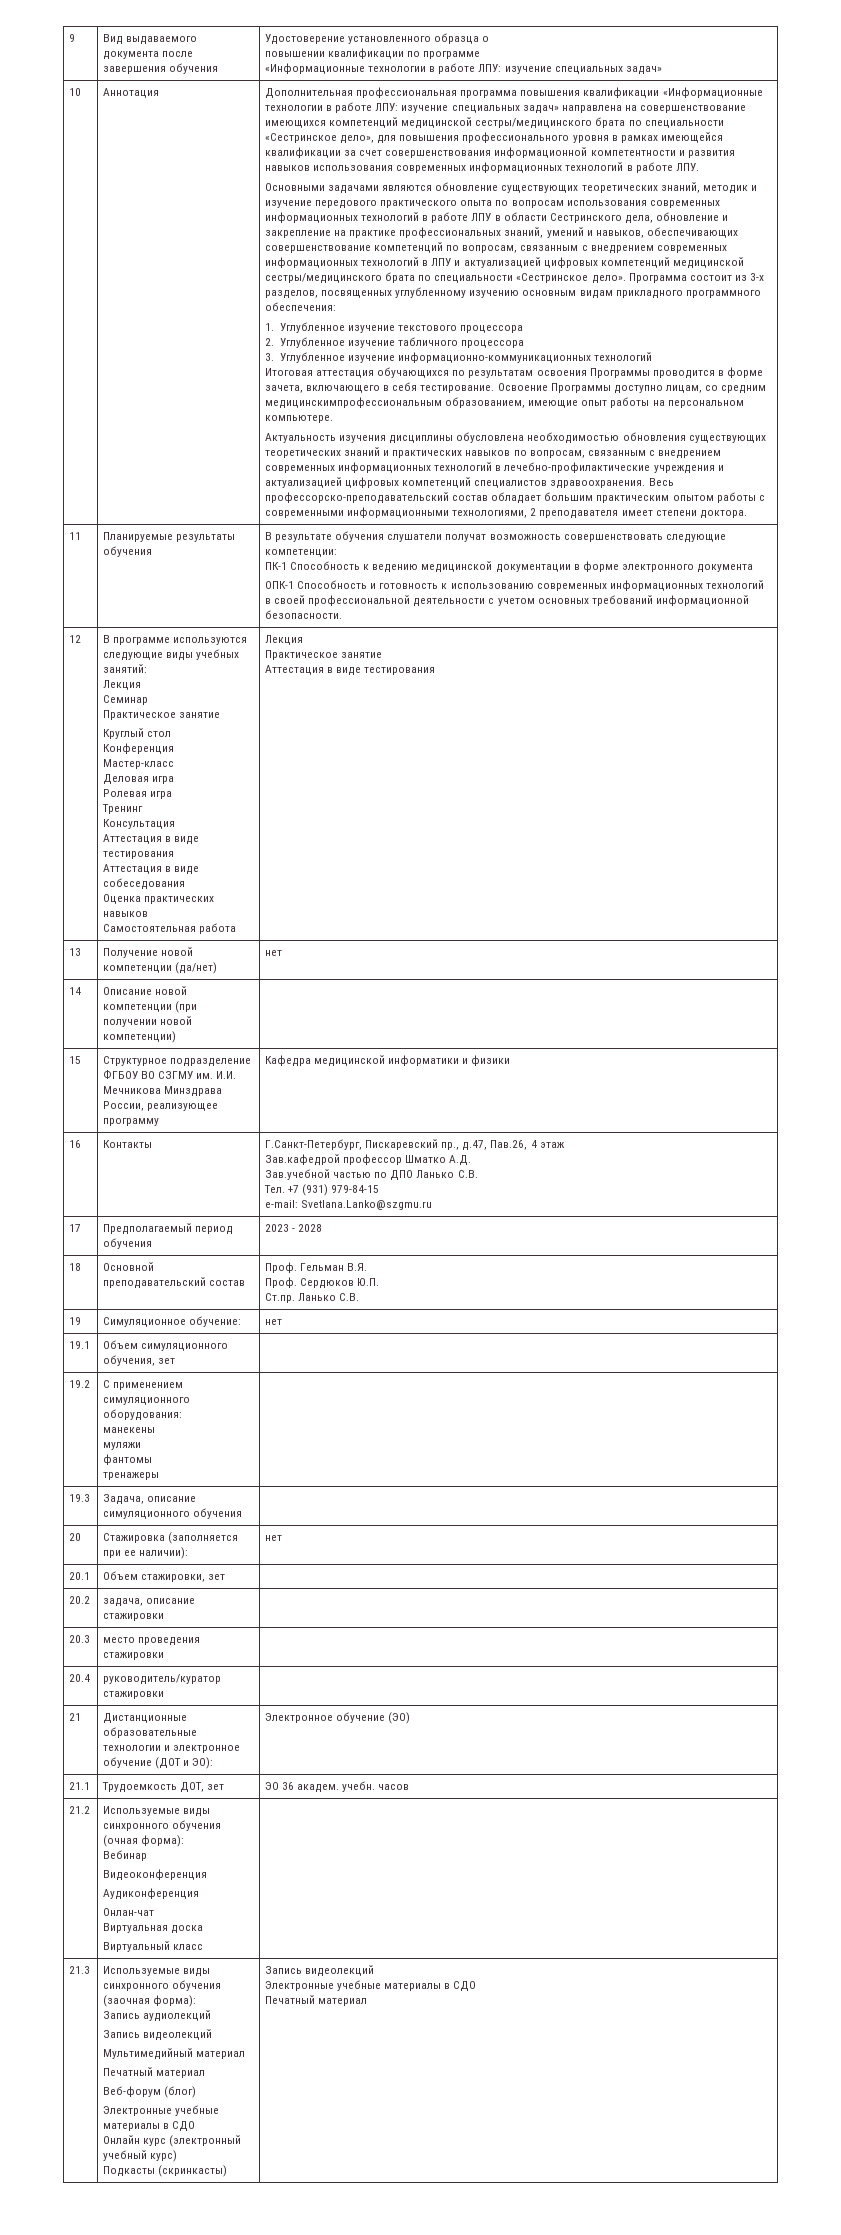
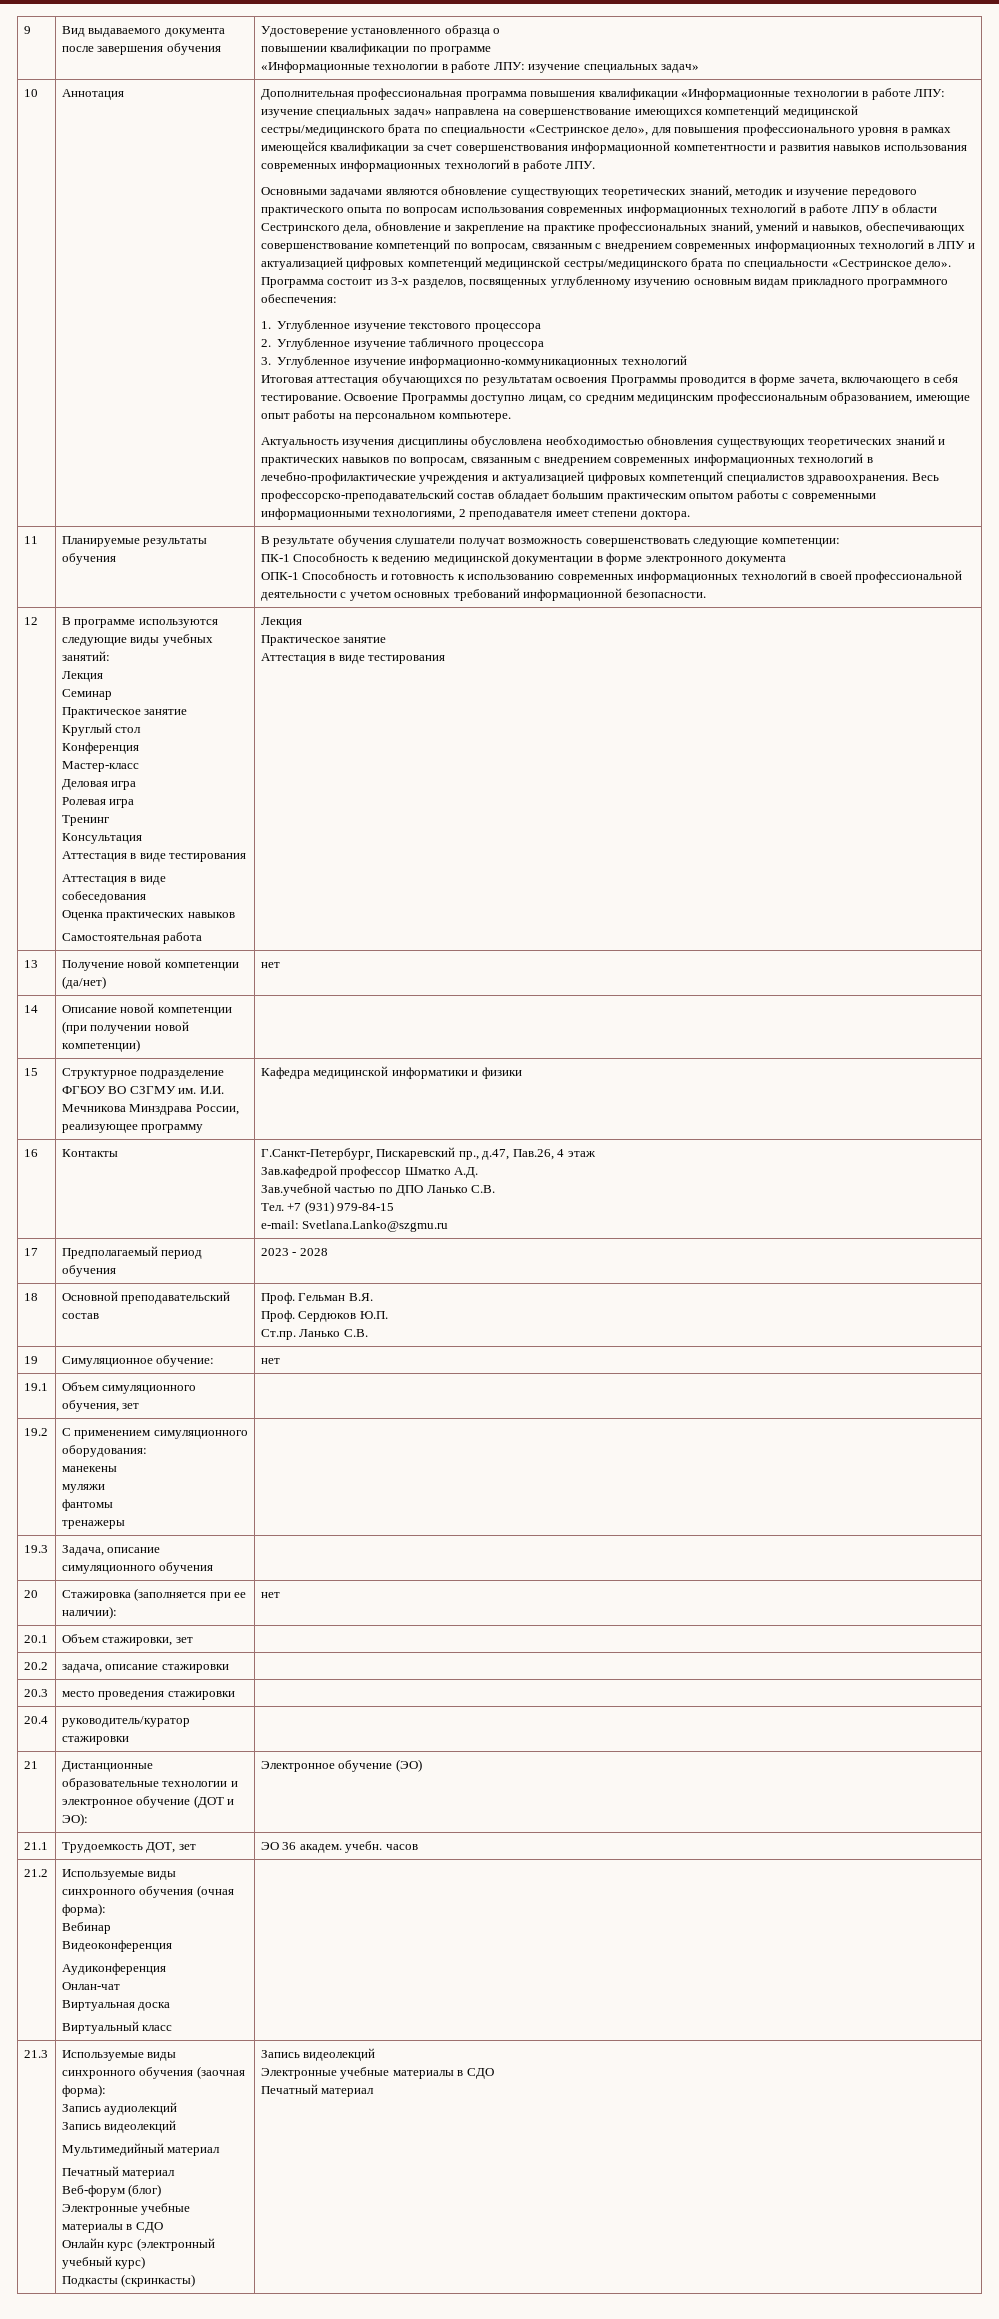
[265,397,443,409] медицинскимпрофессиональным -> [637,392,827,404] медицинским профессиональным

